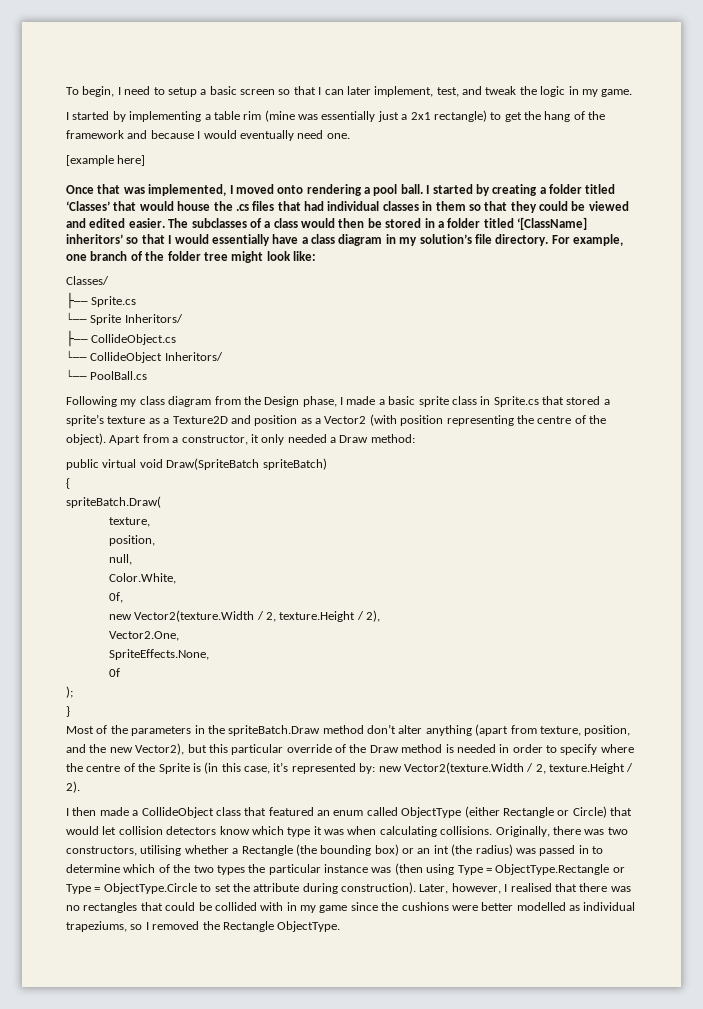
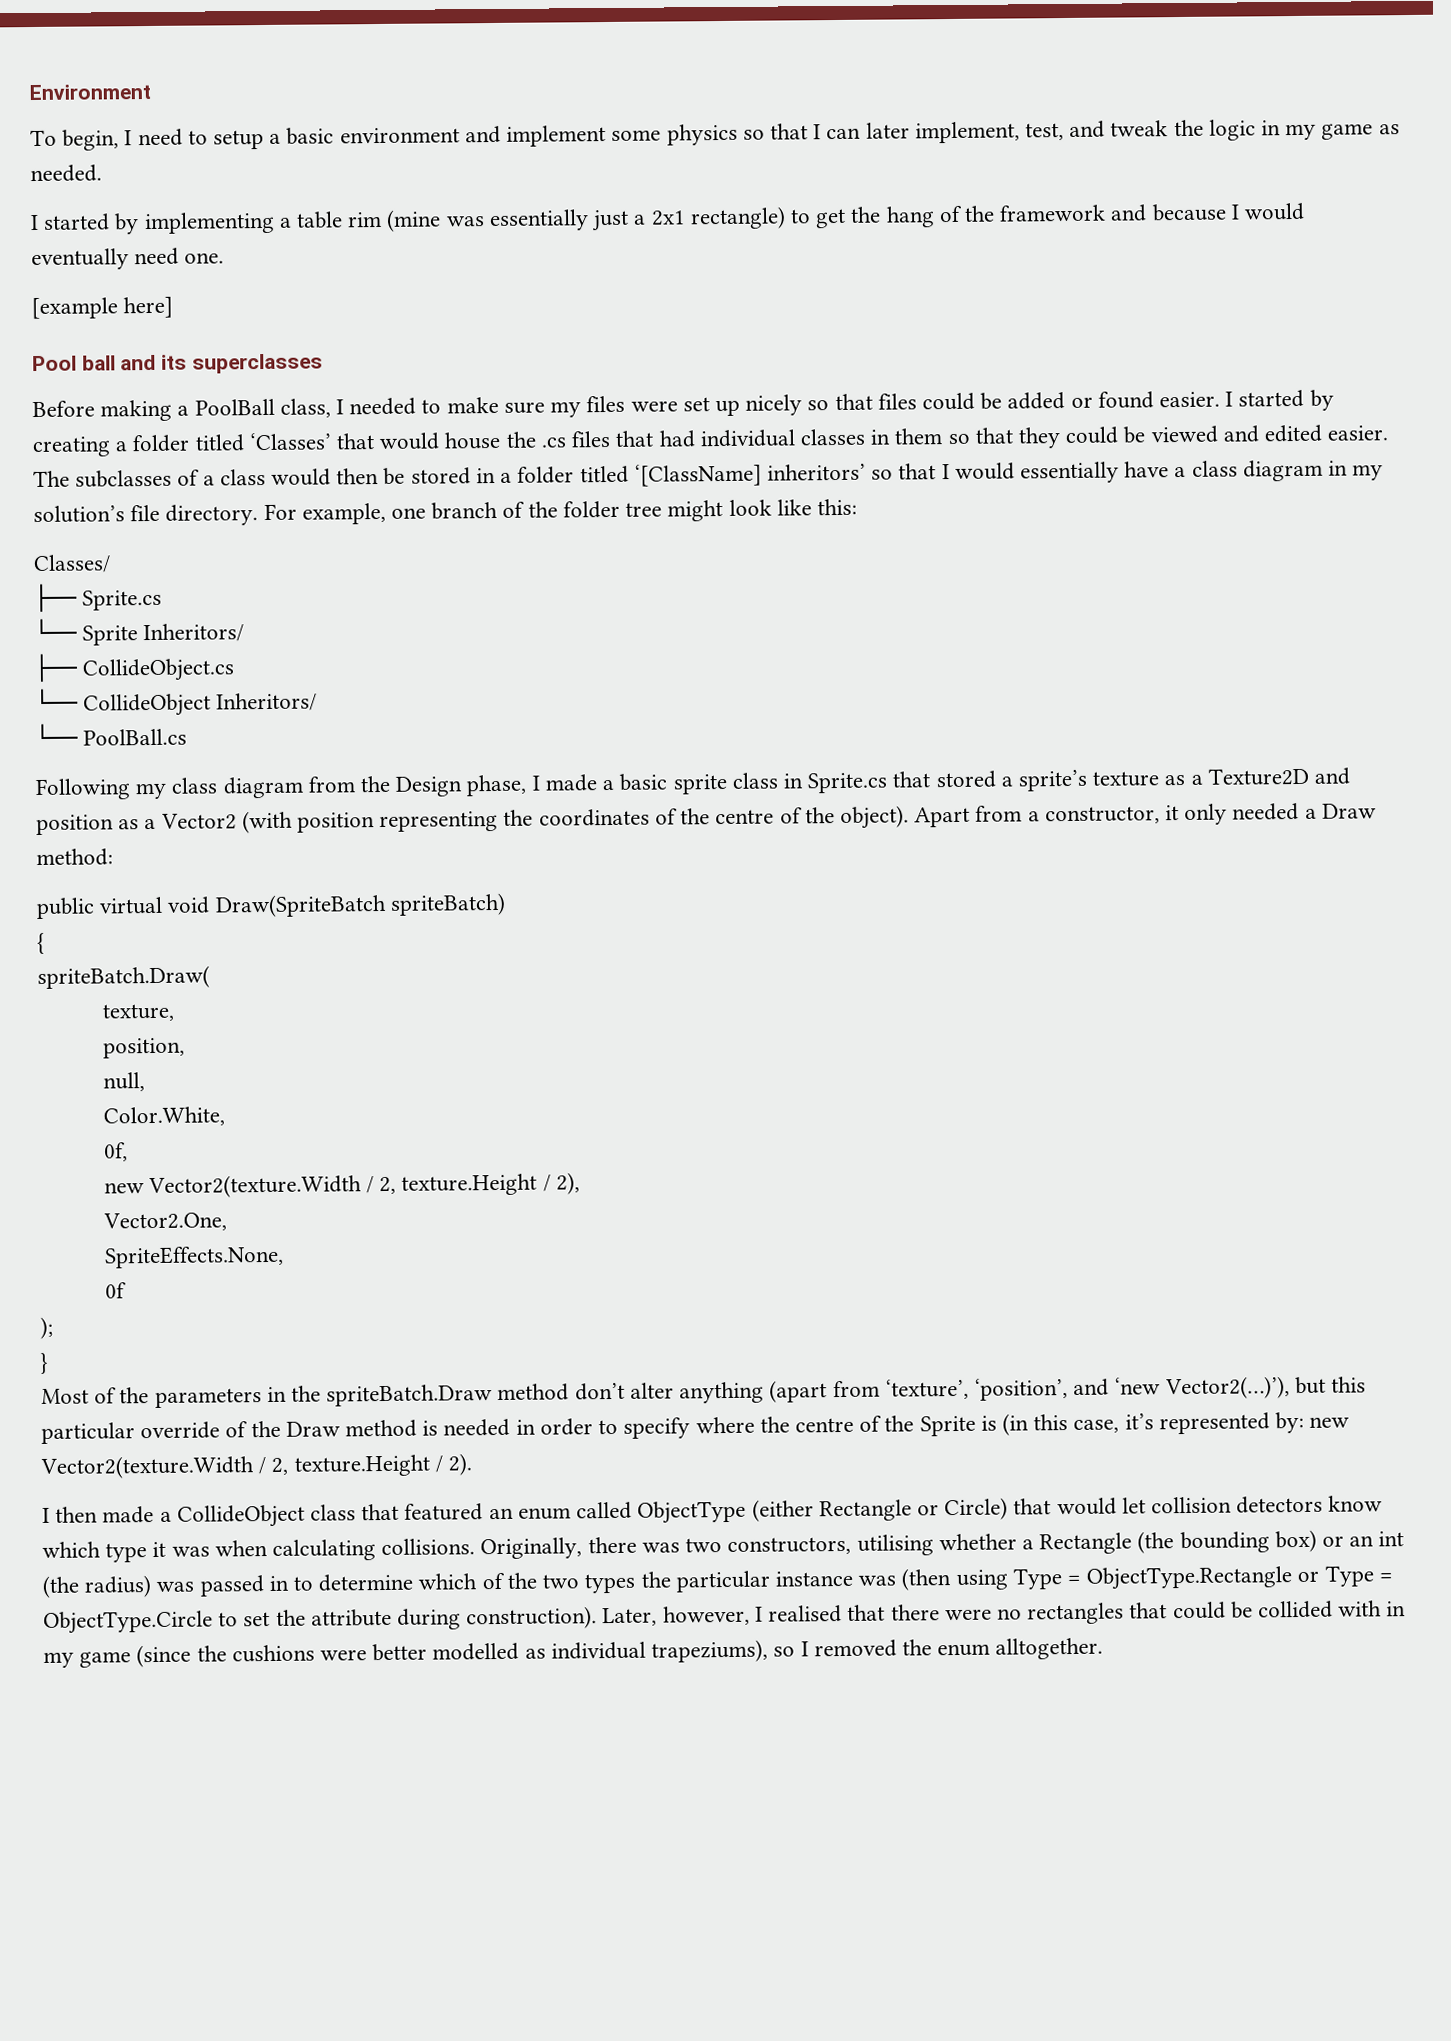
(66, 91) none -> [29,83,151,101] Environment //
[240,89,275,95] screen -> [339,123,738,147] environment and implement some physics
[601,89,633,97] game. -> [1321,123,1400,140] [30,164,102,183] game as needed.
[66,184,423,196] Once that was implemented, I moved onto rendering a pool ball. -> [32,353,323,374] [32,391,1221,422] Pool ball and its superclasses // Before making a PoolBall class, I needed to make sure my files were set up nicely so that files could be added or found easier.
[293,251,316,261] like: -> [776,498,857,516] like this:
(534, 419) none -> [538,808,711,827] coordinates of the
[539,725,631,736] [66,743,185,755] texture, position, and the new Vector2), -> [884,1376,1290,1401] ‘texture’, ‘position’, and ‘new Vector2(…)’),
[610,886,631,892] was -> [944,1608,992,1621] were
[350,902,378,911] since -> [136,1644,192,1668] (since
[66,921,127,932] trapeziums, -> [651,1639,769,1663] trapeziums),
[222,921,341,932] Rectangle ObjectType. -> [937,1637,1104,1660] enum alltogether.

